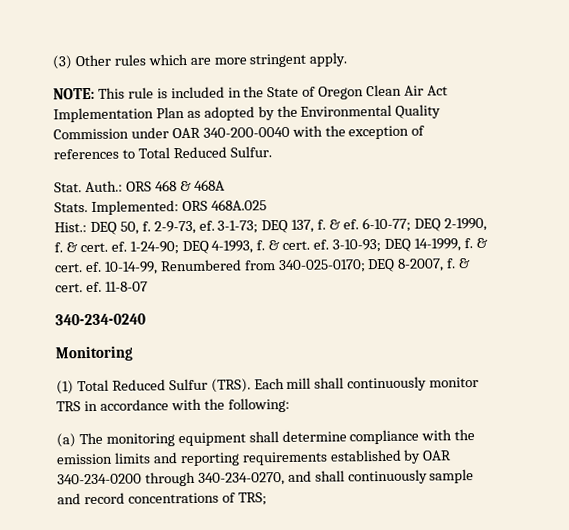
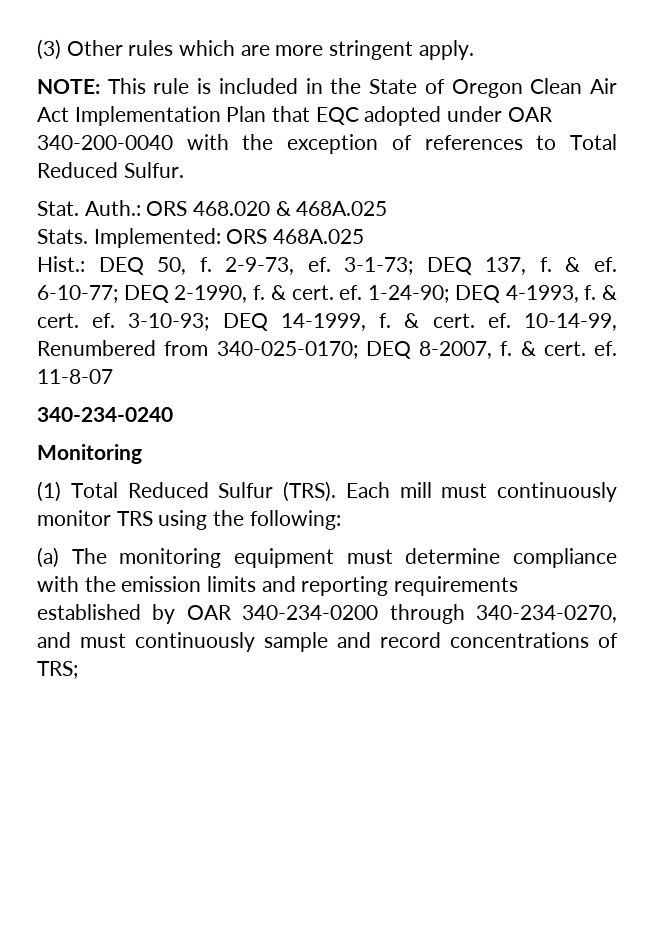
[186,104,442,121] [53,128,129,140] as adopted by the Environmental Quality Commission -> [272,106,442,126] that EQC adopted
[154,179,225,192] 468 & 468A -> [193,201,388,216] 468.020 & 468A.025
[314,377,345,389] shall -> [441,483,488,498] must
[83,398,202,412] in accordance with -> [158,510,208,530] using
[248,431,279,443] shall -> [346,549,393,564] must
[314,470,345,482] shall -> [80,633,126,648] must

